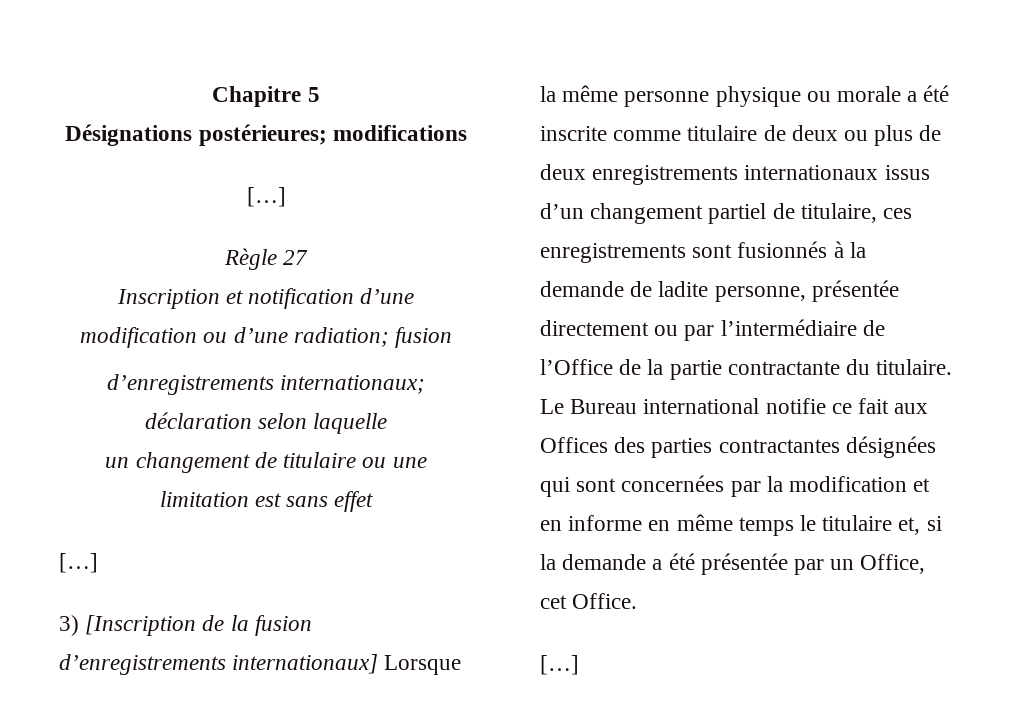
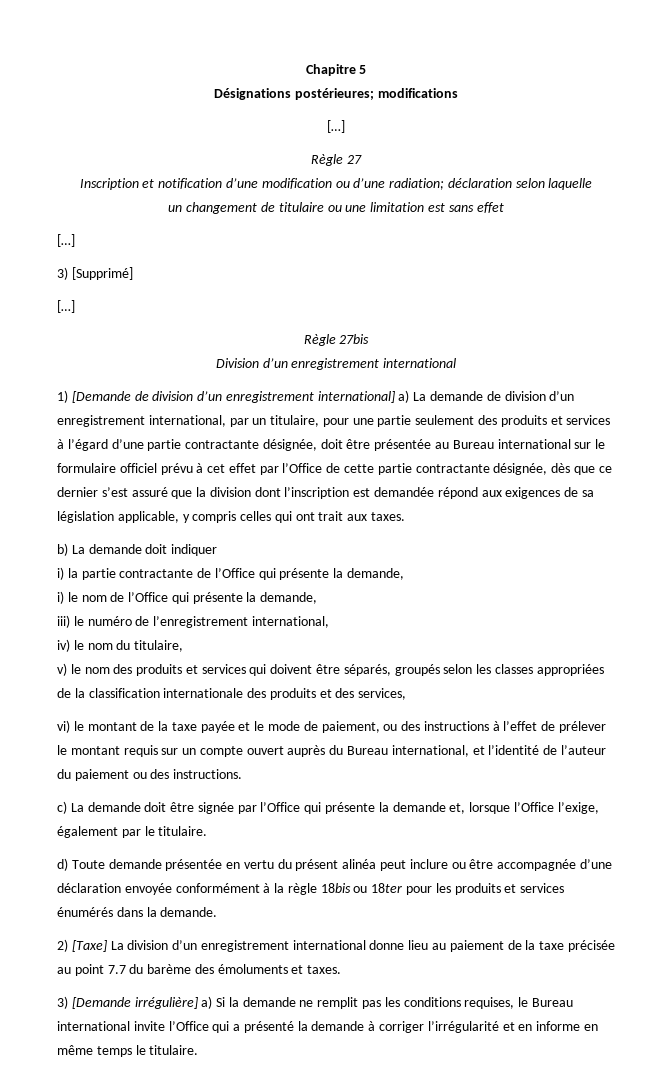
[394,327,452,348] [106,374,426,395] fusion // d’enregistrements internationaux; -> (445, 184) none
[85,615,312,636] [59,654,462,675] [540,85,950,107] [540,125,942,146] [540,164,930,185] [540,203,913,224] [540,241,866,263] [540,280,899,302] [540,319,885,341] [540,359,953,380] [540,398,929,414] [540,436,936,458] [540,475,908,497] [Inscription de la fusion d’enregistrements internationaux] Lorsque la même personne physique ou morale a été inscrite comme titulaire de deux ou plus de deux enregistrements internationaux issus d’un changement partiel de titulaire, ces enregistrements sont fusionnés à la demande de ladite personne, présentée directement ou par l’intermédiaire de l’Office de la partie contractante du titulaire. Le Bureau international notifie ce fait aux Offices des parties contractantes désignées qui sont concernées par la modification -> [71,267,133,280] [57,300,75,313] [303,334,370,346] [215,358,457,370] [57,390,575,403] [57,415,611,427] [57,439,606,451] [57,463,612,475] [57,487,594,499] [57,511,406,523] [57,543,218,556] [57,567,405,580] [57,591,318,604] [57,615,329,628] [57,639,184,652] [57,663,604,676] [57,688,407,700] [57,720,607,733] [57,745,606,757] [57,769,243,781] [57,801,599,814] [57,826,208,838] [57,858,612,871] [57,883,565,895] [57,907,218,917] [57,939,615,952] [57,964,342,976] [57,996,573,1009] [57,1021,499,1033] [Supprimé] // […] // Règle 27bis // Division d’un enregistrement international // 1) [Demande de division d’un enregistrement international] a) La demande de division d’un enregistrement international, par un titulaire, pour une partie seulement des produits et services à l’égard d’une partie contractante désignée, doit être présentée au Bureau international sur le formulaire officiel prévu à cet effet par l’Office de cette partie contractante désignée, dès que ce dernier s’est assuré que la division dont l’inscription est demandée répond aux exigences de sa législation applicable, y compris celles qui ont trait aux taxes. // b) La demande doit indiquer // i) la partie contractante de l’Office qui présente la demande, // i) le nom de l’Office qui présente la demande, // iii) le numéro de l’enregistrement international, // iv) le nom du titulaire, // v) le nom des produits et services qui doivent être séparés, groupés selon les classes appropriées de la classification internationale des produits et des services, // vi) le montant de la taxe payée et le mode de paiement, ou des instructions à l’effet de prélever le montant requis sur un compte ouvert auprès du Bureau international, et l’identité de l’auteur du paiement ou des instructions. // c) La demande doit être signée par l’Office qui présente la demande et, lorsque l’Office l’exige, également par le titulaire. // d) Toute demande présentée en vertu du présent alinéa peut inclure ou être accompagnée d’une déclaration envoyée conformément à la règle 18bis ou 18ter pour les produits et services énumérés dans la demande. // 2) [Taxe] La division d’un enregistrement international donne lieu au paiement de la taxe précisée au point 7.7 du barème des émoluments et taxes. // 3) [Demande irrégulière] a) Si la demande ne remplit pas les conditions requises, le Bureau international invite l’Office qui a présenté la demande à corriger l’irrégularité
[822,515,942,535] [540,553,926,575] [540,593,638,609] [540,655,579,675] titulaire et, si la demande a été présentée par un Office, cet Office. // […] -> [149,1045,199,1055] titulaire.

